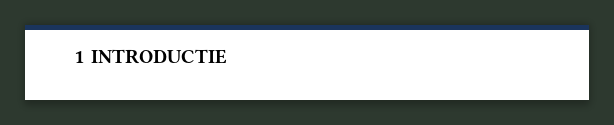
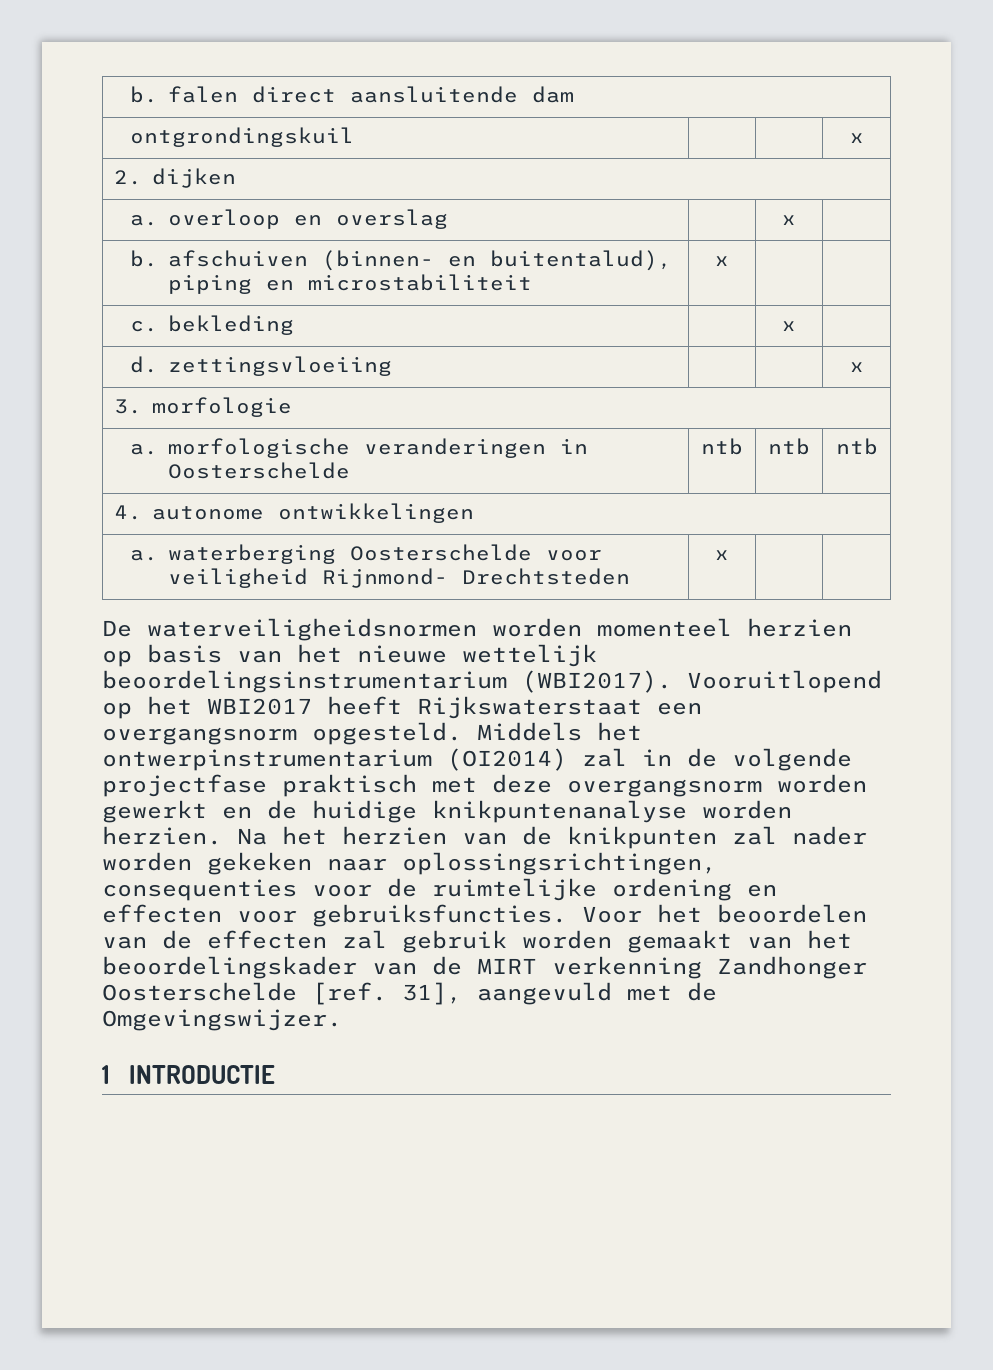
(74, 57) none -> [130,86,574,103] [130,127,355,147] [849,133,864,143] [114,168,236,188] [130,209,448,229] [782,215,796,225] [130,250,672,271] [167,274,532,294] [715,256,729,266] [130,315,294,335] [782,321,796,331] [130,356,392,376] [849,362,864,372] [114,397,292,417] [130,438,588,458] [167,462,350,479] [701,438,743,455] [768,438,810,455] [835,438,878,455] [114,503,474,523] [130,544,602,564] [167,568,630,588] [715,550,729,560] [102,618,852,641] [102,644,597,667] [102,670,882,693] [102,696,702,719] [102,722,642,745] [102,748,852,771] [102,774,867,797] [102,800,792,823] [102,826,867,849] [102,852,717,875] [102,878,777,901] [102,904,867,927] [102,930,852,953] [102,956,867,979] [102,982,717,1005] [102,1009,342,1031] b. falen direct aansluitende dam // ontgrondingskuil | | | x // 2. dijken // a. overloop en overslag | | x | // b. afschuiven (binnen- en buitentalud), piping en microstabiliteit | x | | // c. bekleding | | x | // d. zettingsvloeiing | | | x // 3. morfologie // a. morfologische veranderingen in Oosterschelde | ntb | ntb | ntb // 4. autonome ontwikkelingen // a. waterberging Oosterschelde voor veiligheid Rijnmond- Drechtsteden | x | | // De waterveiligheidsnormen worden momenteel herzien op basis van het nieuwe wettelijk beoordelingsinstrumentarium (WBI2017). Vooruitlopend op het WBI2017 heeft Rijkswaterstaat een overgangsnorm opgesteld. Middels het ontwerpinstrumentarium (OI2014) zal in de volgende projectfase praktisch met deze overgangsnorm worden gewerkt en de huidige knikpuntenanalyse worden herzien. Na het herzien van de knikpunten zal nader worden gekeken naar oplossingsrichtingen, consequenties voor de ruimtelijke ordening en effecten voor gebruiksfuncties. Voor het beoordelen van de effecten zal gebruik worden gemaakt van het beoordelingskader van de MIRT verkenning Zandhonger Oosterschelde [ref. 31], aangevuld met de Omgevingswijzer. //

